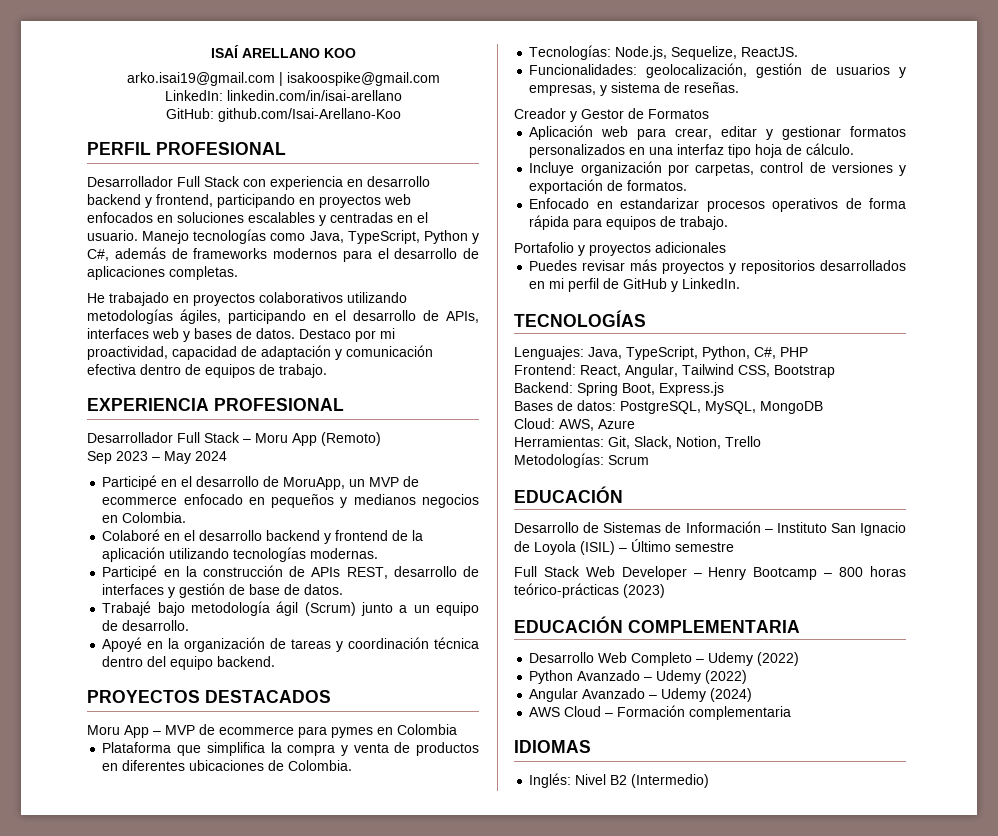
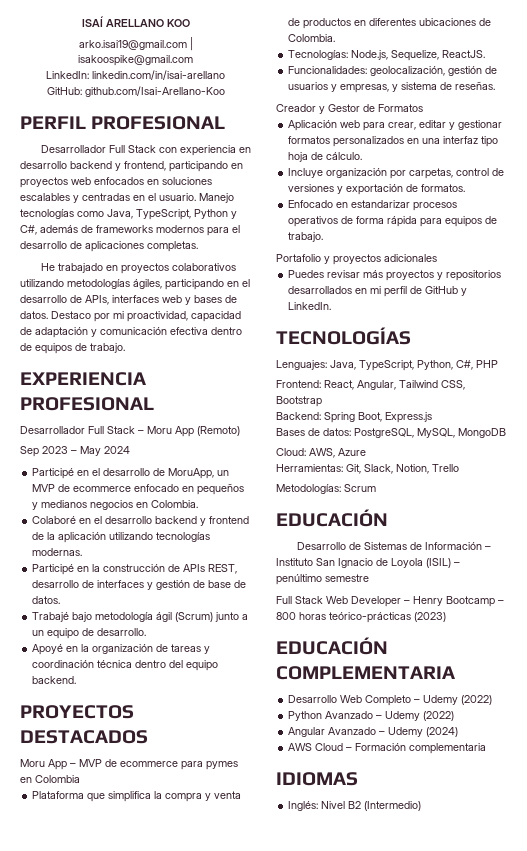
[631,539,671,552] Último -> [276,574,322,585] penúltimo

